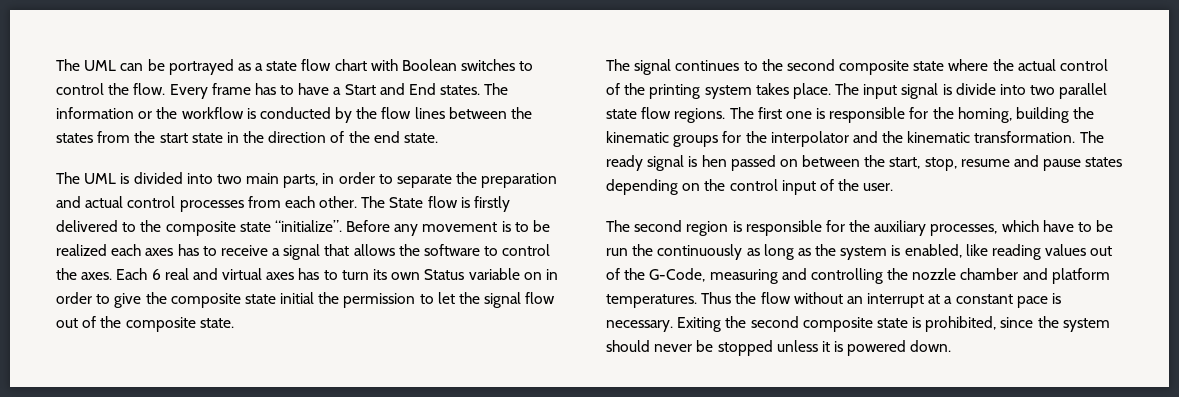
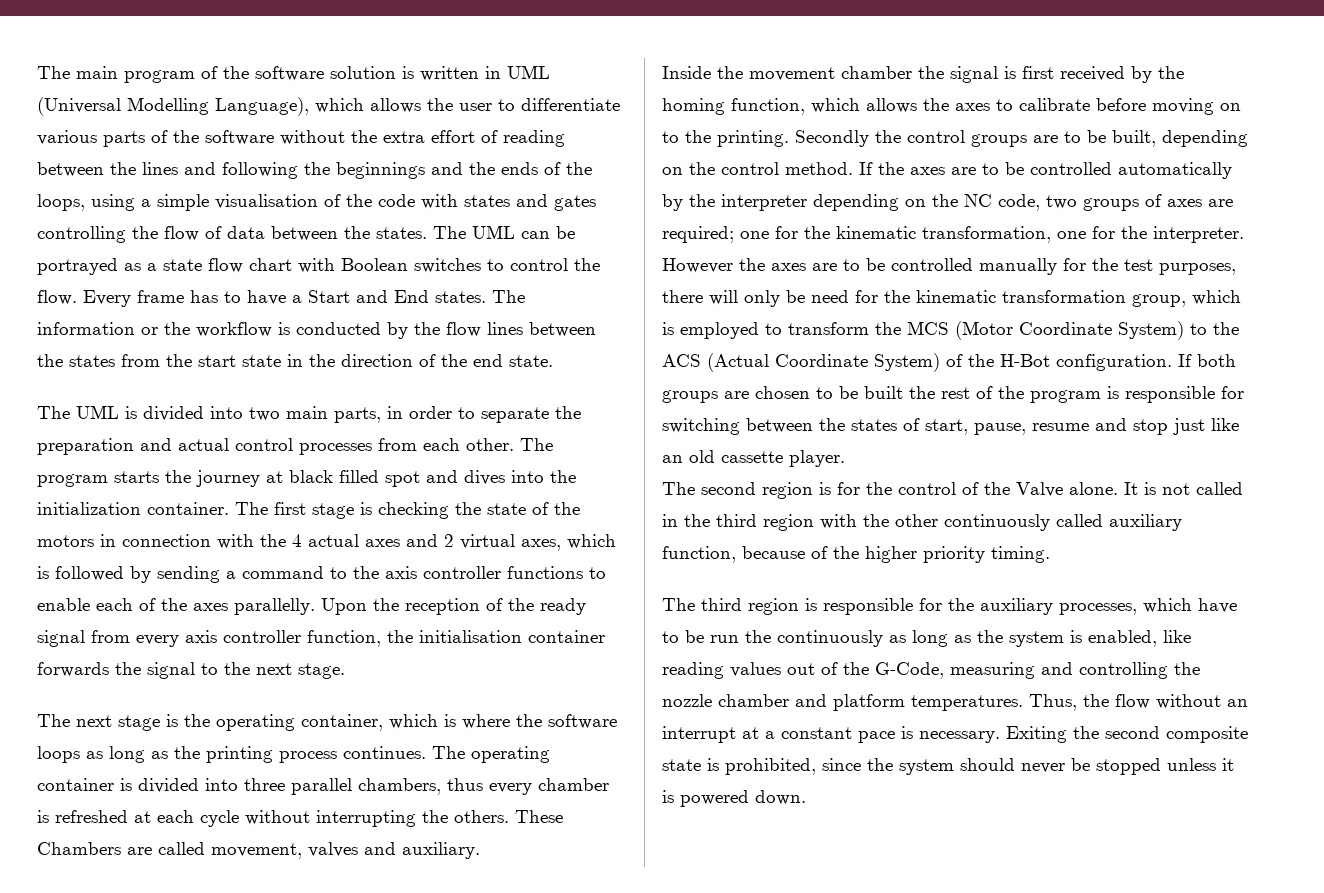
[56,59,80,71] The -> [37,65,550,83] [37,97,620,116] [37,130,565,147] [37,162,592,179] [37,194,596,211] [37,226,466,243] The main program of the software solution is written in UML (Universal Modelling Language), which allows the user to differentiate various parts of the software without the extra effort of reading between the lines and following the beginnings and the ends of the loops, using a simple visualisation of the code with states and gates controlling the flow of data between the states. The
[389,196,511,212] [56,220,551,236] [56,244,551,260] [56,268,558,280] [56,292,556,308] [56,316,234,332] [606,59,1109,75] [606,83,1108,99] [606,107,1095,123] [606,131,1104,147] [606,155,1123,171] [606,179,894,195] [606,220,683,232] State flow is firstly delivered to the composite state “initialize”. Before any movement is to be realized each axes has to receive a signal that allows the software to control the axes. Each 6 real and virtual axes has to turn its own Status variable on in order to give the composite state initial the permission to let the signal flow out of the composite state. // The signal continues to the second composite state where the actual control of the printing system takes place. The input signal is divide into two parallel state flow regions. The first one is responsible for the homing, building the kinematic groups for the interpolator and the kinematic transformation. The ready signal is hen passed on between the start, stop, resume and pause states depending on the control input of the user. // The second -> [37,470,576,487] [37,502,580,519] [37,534,616,551] [37,566,606,583] [37,598,586,615] [37,630,605,647] [37,662,345,679] [37,714,617,731] [37,746,550,763] [37,778,609,795] [37,810,563,827] [37,842,480,859] [662,66,1184,83] [662,98,1241,115] [662,130,1248,147] [662,162,1232,179] [662,194,1233,211] [662,226,1244,243] [662,258,1236,275] [662,290,1241,307] [662,321,1239,340] [662,353,1236,372] [662,386,1244,403] [662,418,1239,435] [662,450,845,467] [662,482,1243,499] [662,514,1182,531] [662,546,1050,563] [662,598,742,611] program starts the journey at black filled spot and dives into the initialization container. The first stage is checking the state of the motors in connection with the 4 actual axes and 2 virtual axes, which is followed by sending a command to the axis controller functions to enable each of the axes parallelly. Upon the reception of the ready signal from every axis controller function, the initialisation container forwards the signal to the next stage. // The next stage is the operating container, which is where the software loops as long as the printing process continues. The operating container is divided into three parallel chambers, thus every chamber is refreshed at each cycle without interrupting the others. These Chambers are called movement, valves and auxiliary. // Inside the movement chamber the signal is first received by the homing function, which allows the axes to calibrate before moving on to the printing. Secondly the control groups are to be built, depending on the control method. If the axes are to be controlled automatically by the interpreter depending on the NC code, two groups of axes are required; one for the kinematic transformation, one for the interpreter. However the axes are to be controlled manually for the test purposes, there will only be need for the kinematic transformation group, which is employed to transform the MCS (Motor Coordinate System) to the ACS (Actual Coordinate System) of the H-Bot configuration. If both groups are chosen to be built the rest of the program is responsible for switching between the states of start, pause, resume and stop just like an old cassette player. // The second region is for the control of the Valve alone. It is not called in the third region with the other continuously called auxiliary function, because of the higher priority timing. // The third
[701,292,732,304] Thus -> [1029,694,1077,711] Thus,

